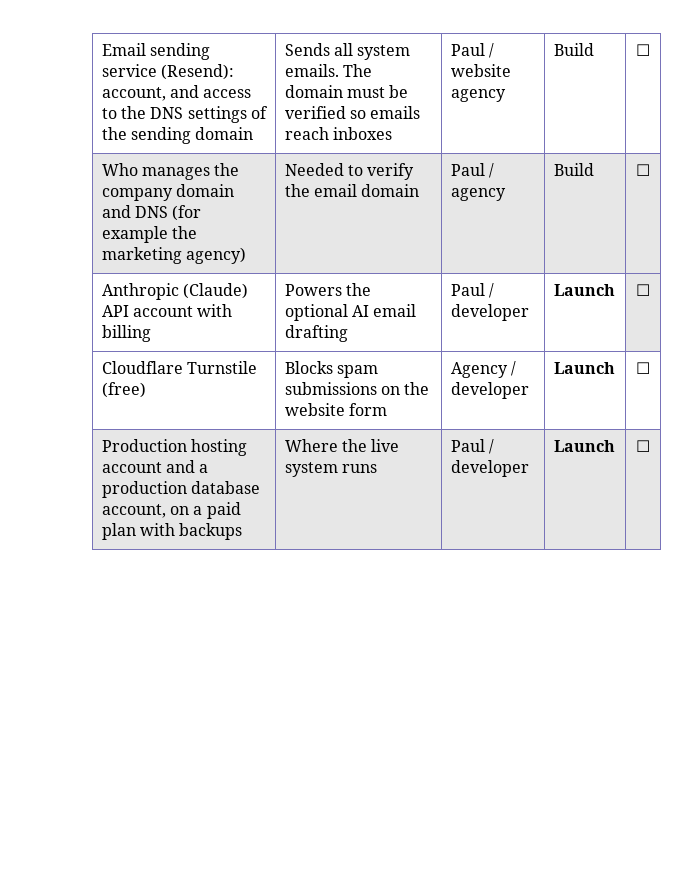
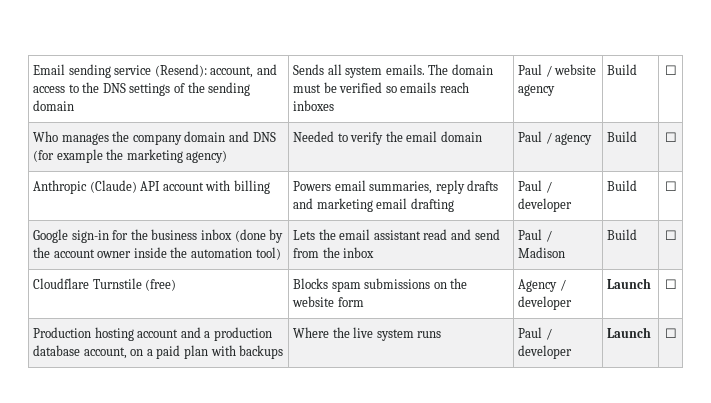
[345,283,371,296] [284,304,369,321] the optional AI -> [334,180,499,194] [293,198,373,212] email summaries, reply drafts and marketing
[553,284,615,296] Launch -> [607,180,638,191] [664,181,677,191] [33,229,284,243] [33,247,281,260] [293,229,500,240] [293,247,375,258] [518,229,552,242] [518,247,566,258] [607,229,638,240] Build | ☐ // Google sign-in for the business inbox (done by the account owner inside the automation tool) | Lets the email assistant read and send from the inbox | Paul / Madison | Build

